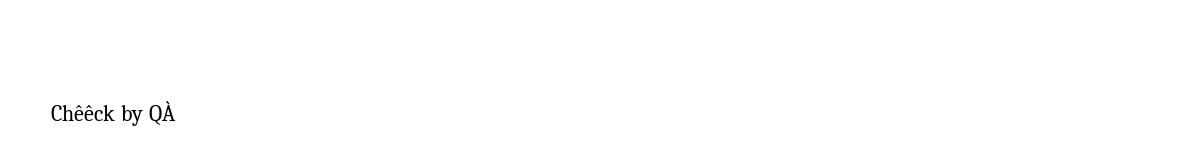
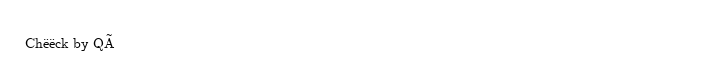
[51,101,176,126] Chêêck by QÀ -> [25,33,115,51] Chëëck by QÃ

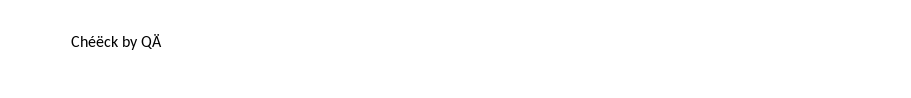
[25,33,115,51] Chëëck by QÃ -> [71,34,163,50] Chéëck by QÄ

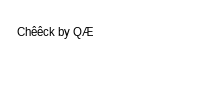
[71,34,163,50] Chéëck by QÄ -> [17,26,95,39] Chêêck by QÆ

